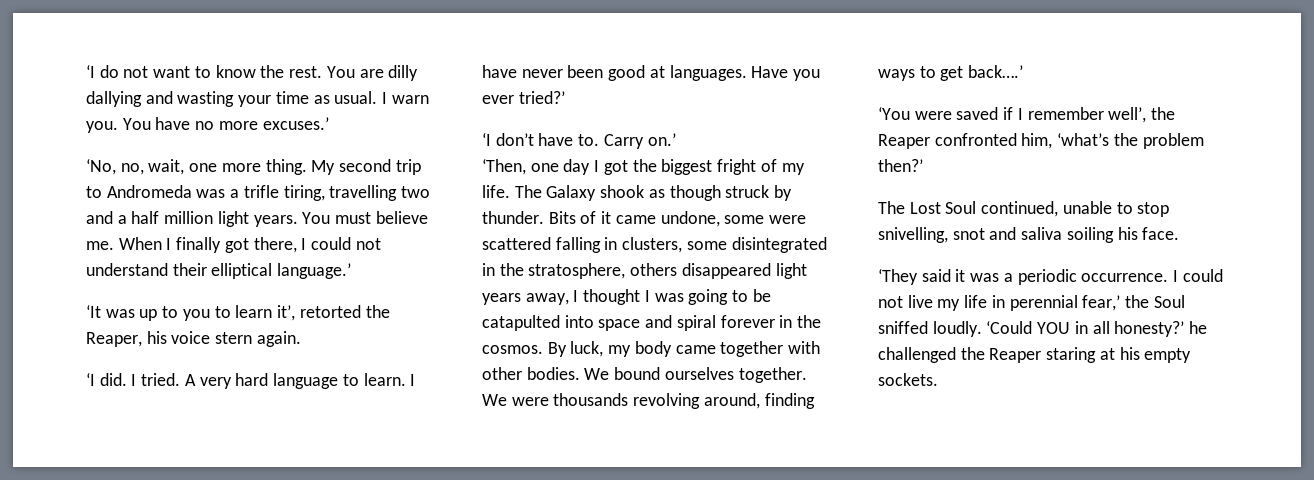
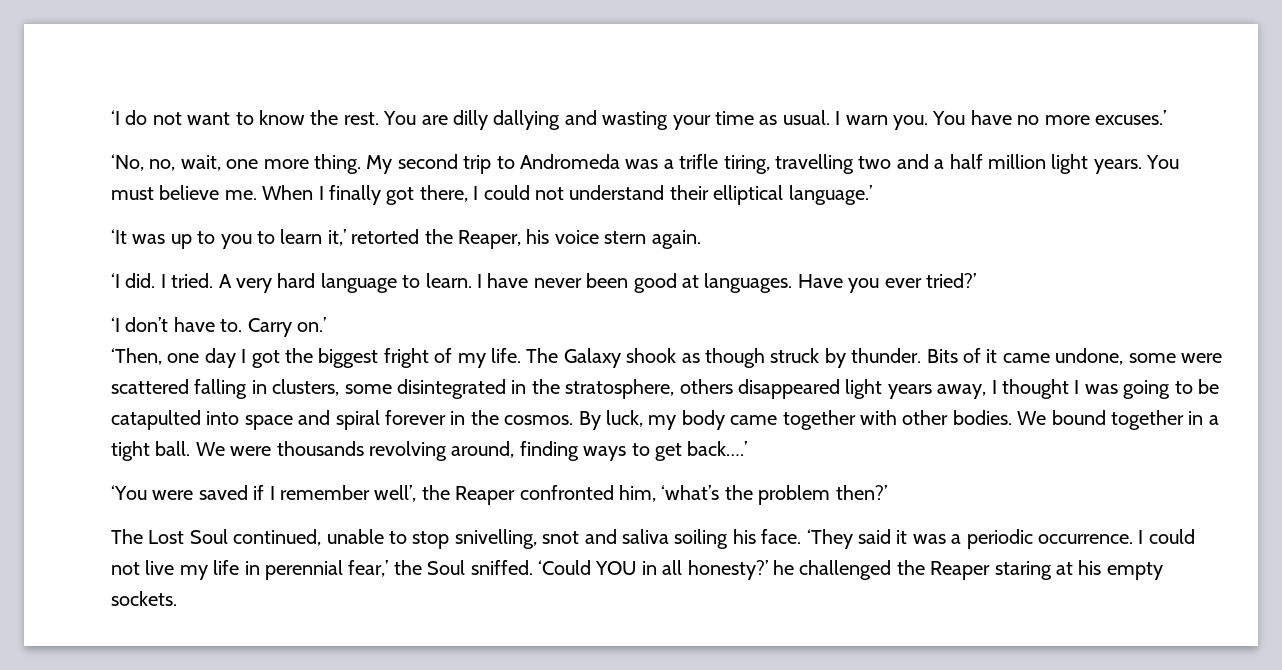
[277,305,296,321] it’, -> [327,229,346,246] it,’
[664,367,807,383] ourselves together. -> [1110,410,1219,430] [111,441,191,461] together in a tight ball.
(1180, 233) // -> (802, 536) none
[878,321,982,337] sniffed loudly. -> [470,560,533,575] sniffed.

